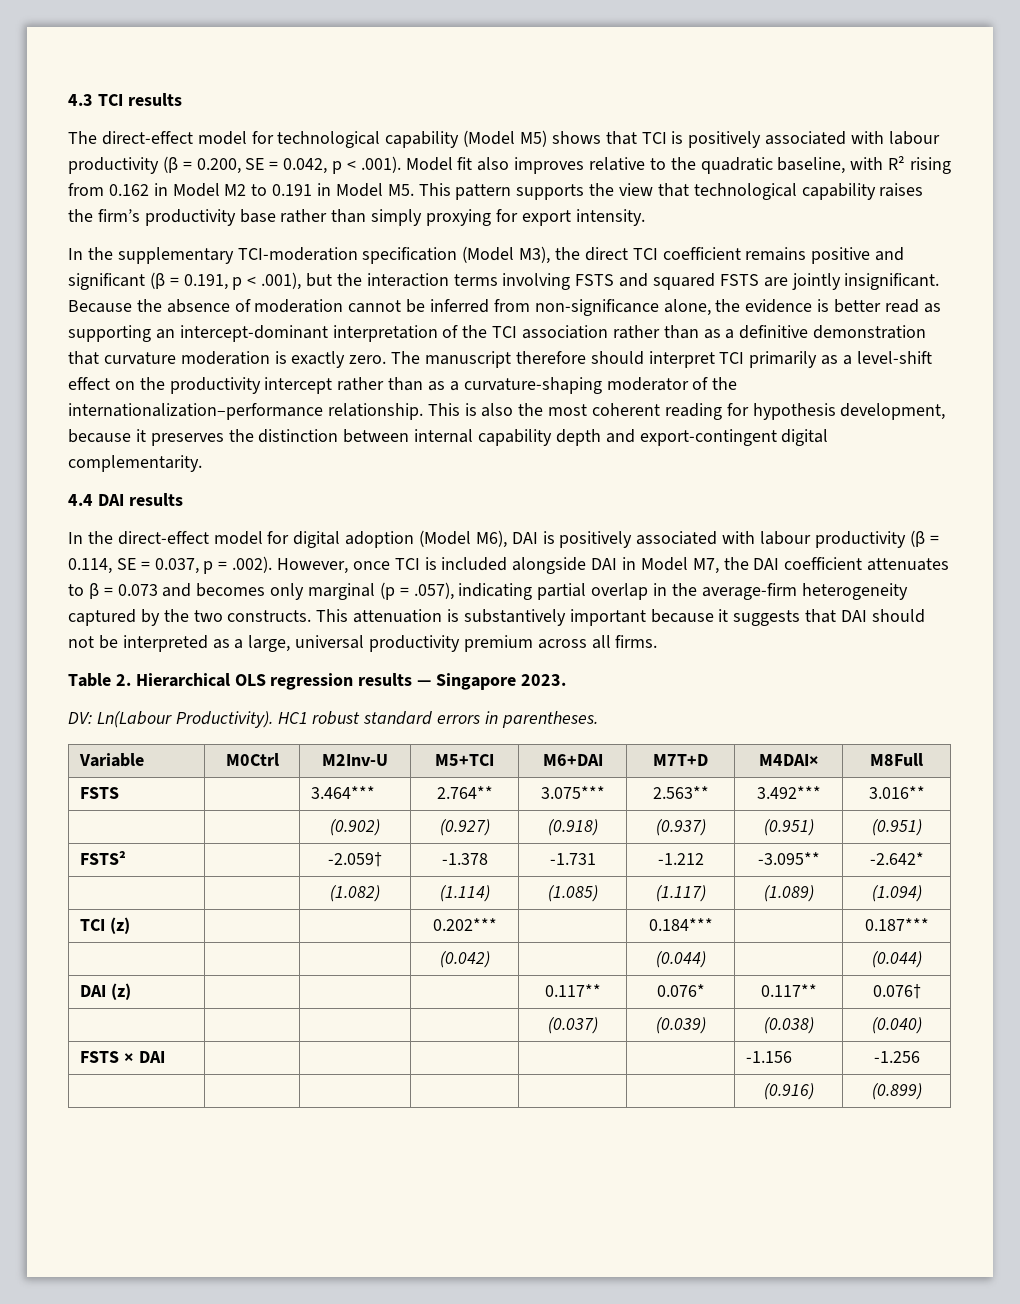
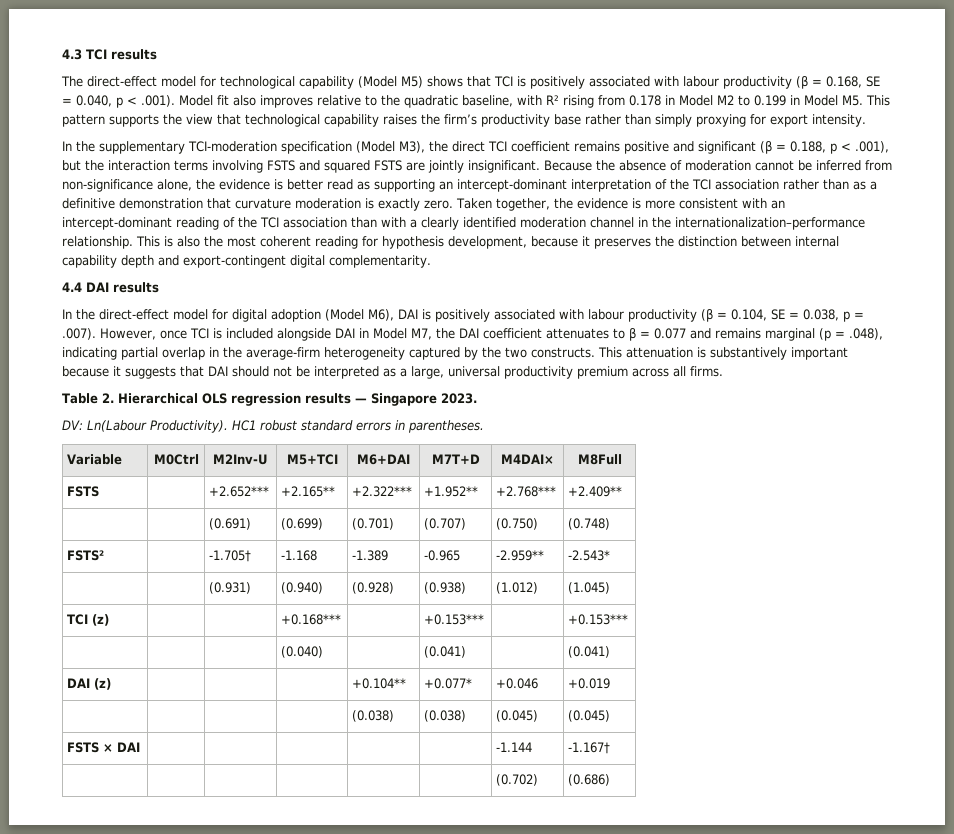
[196,158,328,174] 0.200, SE = 0.042, -> [826,76,880,88] [62,95,112,107] 0.168, SE = 0.040,
[108,184,149,196] 0.162 -> [629,95,661,106] 0.178
[272,184,313,196] 0.191 -> [754,95,786,106] 0.199
[183,274,228,290] 0.191, -> [790,141,826,153] 0.188,
[391,351,932,368] [68,377,709,394] The manuscript therefore should interpret TCI primarily as a level-shift effect on the productivity intercept rather than as a curvature-shaping moderator of -> [456,198,785,211] [62,217,648,230] Taken together, the evidence is more consistent with an intercept-dominant reading of the TCI association than with a clearly identified moderation channel in
[68,558,199,574] 0.114, SE = 0.037, -> [731,309,839,321] 0.104, SE = 0.038,
[232,556,273,573] .002). -> [62,328,96,340] .007).
[117,583,305,600] 0.073 and becomes only -> [654,328,761,339] 0.077 and remains
[413,582,454,600] .057), -> [849,328,883,340] .048),
[311,786,376,799] [436,786,493,799] [540,786,605,799] [652,786,709,799] [756,786,821,799] [868,786,925,799] [330,819,380,836] [439,819,490,836] [547,819,598,836] [655,819,706,836] [763,819,814,836] [871,819,922,836] [80,851,127,865] [328,852,382,867] [441,853,488,865] [549,853,596,865] [657,853,704,865] [757,852,820,865] [869,852,924,865] [330,885,380,902] [439,885,490,902] [547,885,598,902] [655,885,706,902] [763,885,814,902] [871,885,922,902] [80,917,131,934] [432,918,497,931] [648,918,713,931] [864,918,929,931] [439,951,490,968] [655,951,706,968] [871,951,922,968] [80,983,132,1000] [544,984,601,997] [656,984,705,997] [760,984,817,997] [872,984,921,999] [547,1017,598,1034] [655,1017,706,1034] [763,1017,814,1034] [871,1017,922,1034] 3.464*** | 2.764** | 3.075*** | 2.563** | 3.492*** | 3.016** // | | (0.902) | (0.927) | (0.918) | (0.937) | (0.951) | (0.951) // FSTS² | | -2.059† | -1.378 | -1.731 | -1.212 | -3.095** | -2.642* // | | (1.082) | (1.114) | (1.085) | (1.117) | (1.089) | (1.094) // TCI (z) | | | 0.202*** | | 0.184*** | | 0.187*** // | | | (0.042) | | (0.044) | | (0.044) // DAI (z) | | | | 0.117** | 0.076* | 0.117** | 0.076† // | | | | (0.037) | (0.039) | (0.038) | (0.040) -> [209,486,270,497] [281,486,336,497] [352,486,413,497] [424,486,479,497] [496,486,557,497] [568,486,623,497] [209,518,252,530] [281,518,324,530] [352,518,395,530] [424,518,467,530] [496,518,539,530] [568,518,611,530] [67,550,105,561] [209,550,252,562] [281,550,318,561] [352,550,389,561] [424,550,461,561] [496,550,545,561] [568,550,611,561] [209,582,252,594] [281,582,324,594] [352,582,395,594] [424,582,467,594] [496,582,539,594] [568,582,611,594] [67,614,110,626] [281,614,342,625] [424,614,485,625] [568,614,629,625] [281,646,324,658] [424,646,467,658] [568,646,611,658] [67,678,112,690] [352,678,407,689] [424,678,473,689] [496,678,539,689] [568,678,611,689] [352,710,395,722] [424,710,467,722] [496,710,539,722] [568,710,611,722] +2.652*** | +2.165** | +2.322*** | +1.952** | +2.768*** | +2.409** // | | (0.691) | (0.699) | (0.701) | (0.707) | (0.750) | (0.748) // FSTS² | | -1.705† | -1.168 | -1.389 | -0.965 | -2.959** | -2.543* // | | (0.931) | (0.940) | (0.928) | (0.938) | (1.012) | (1.045) // TCI (z) | | | +0.168*** | | +0.153*** | | +0.153*** // | | | (0.040) | | (0.041) | | (0.041) // DAI (z) | | | | +0.104** | +0.077* | +0.046 | +0.019 // | | | | (0.038) | (0.038) | (0.045) | (0.045)
[746,1051,793,1063] [873,1051,920,1063] [763,1083,814,1100] [871,1083,922,1100] -1.156 | -1.256 // | | | | | | (0.916) | (0.899) -> [496,742,533,752] [568,742,611,754] [496,774,539,786] [568,774,611,786] -1.144 | -1.167† // | | | | | | (0.702) | (0.686)

